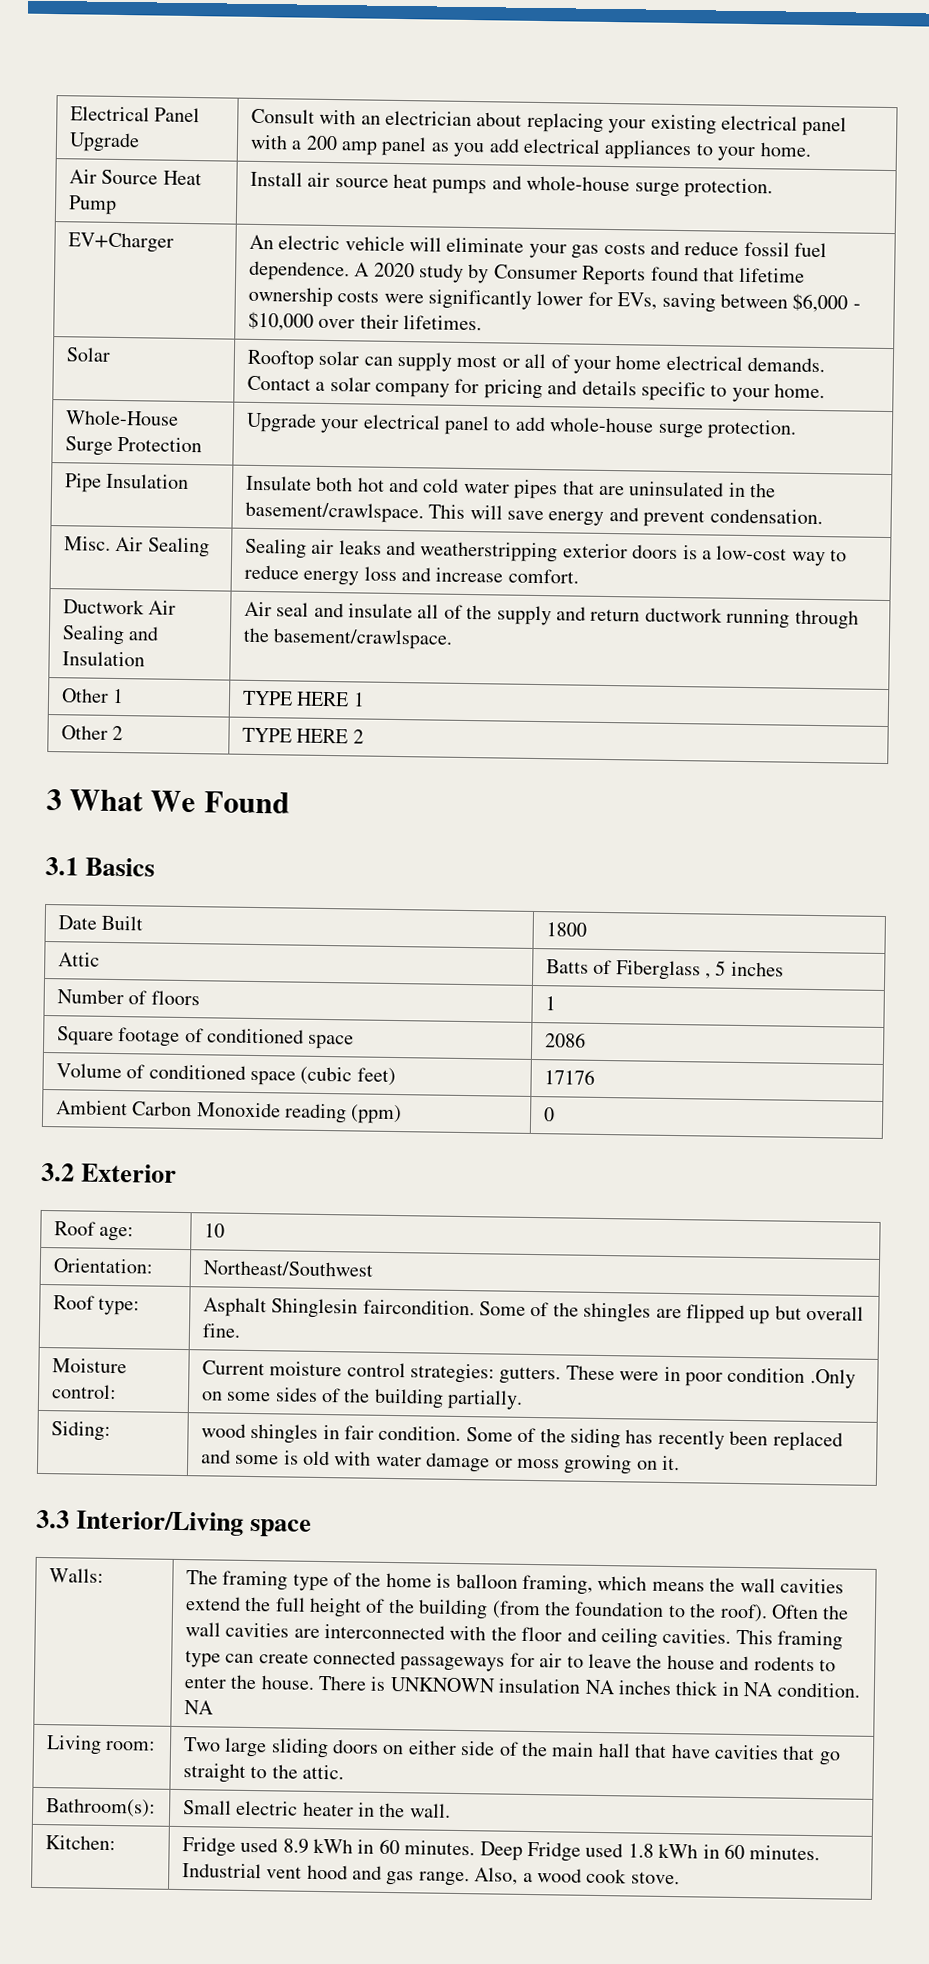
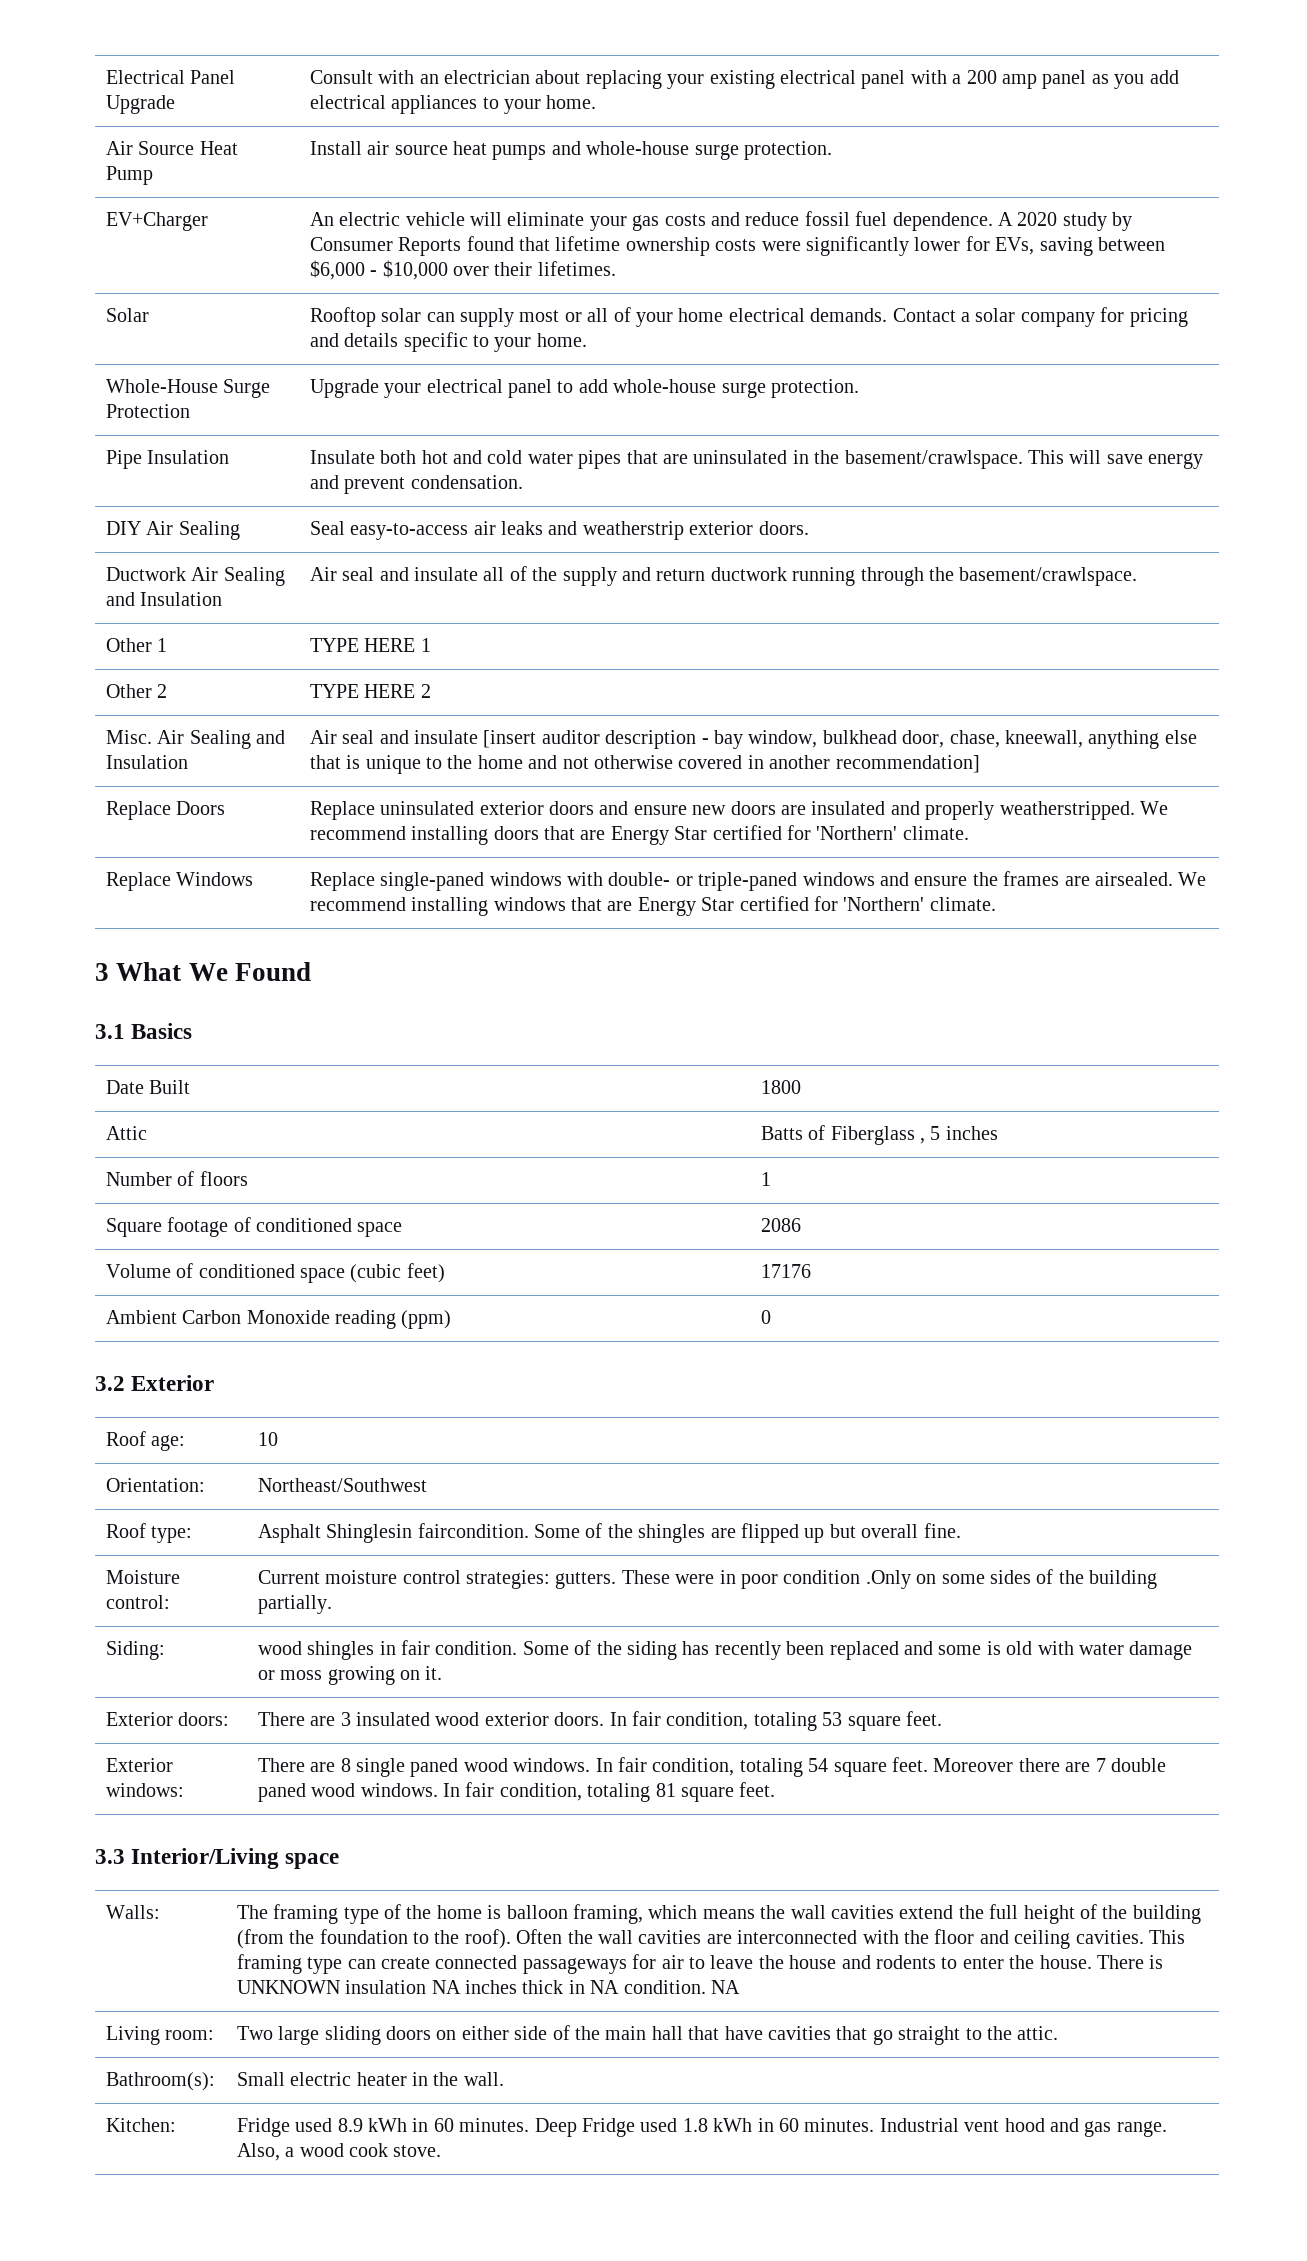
[63,536,111,551] Misc. -> [105,521,141,535] DIY
[244,538,307,559] Sealing -> [309,521,469,540] Seal easy-to-access
[420,541,848,567] [243,564,579,586] weatherstripping exterior doors is a low-cost way to reduce energy loss and increase comfort. -> [582,521,809,540] weatherstrip exterior doors.
(364, 736) none -> [105,730,285,749] [105,755,188,769] [309,730,1197,749] [309,755,980,774] [105,801,226,820] [309,801,1168,820] [309,825,969,845] [105,872,254,891] [309,871,1207,891] [309,896,996,916] // Misc. Air Sealing and Insulation | Air seal and insulate [insert auditor description - bay window, bulkhead door, chase, kneewall, anything else that is unique to the home and not otherwise covered in another recommendation] // Replace Doors | Replace uninsulated exterior doors and ensure new doors are insulated and properly weatherstripped. We recommend installing doors that are Energy Star certified for 'Northern' climate. // Replace Windows | Replace single-paned windows with double- or triple-paned windows and ensure the frames are airsealed. We recommend installing windows that are Energy Star certified for 'Northern' climate.
(681, 1463) none -> [105,1712,230,1726] [257,1711,942,1731] [105,1758,173,1772] [105,1783,184,1797] [257,1757,1166,1777] [257,1782,776,1802] // Exterior doors: | There are 3 insulated wood exterior doors. In fair condition, totaling 53 square feet. // Exterior windows: | There are 8 single paned wood windows. In fair condition, totaling 54 square feet. Moreover there are 7 double paned wood windows. In fair condition, totaling 81 square feet.

